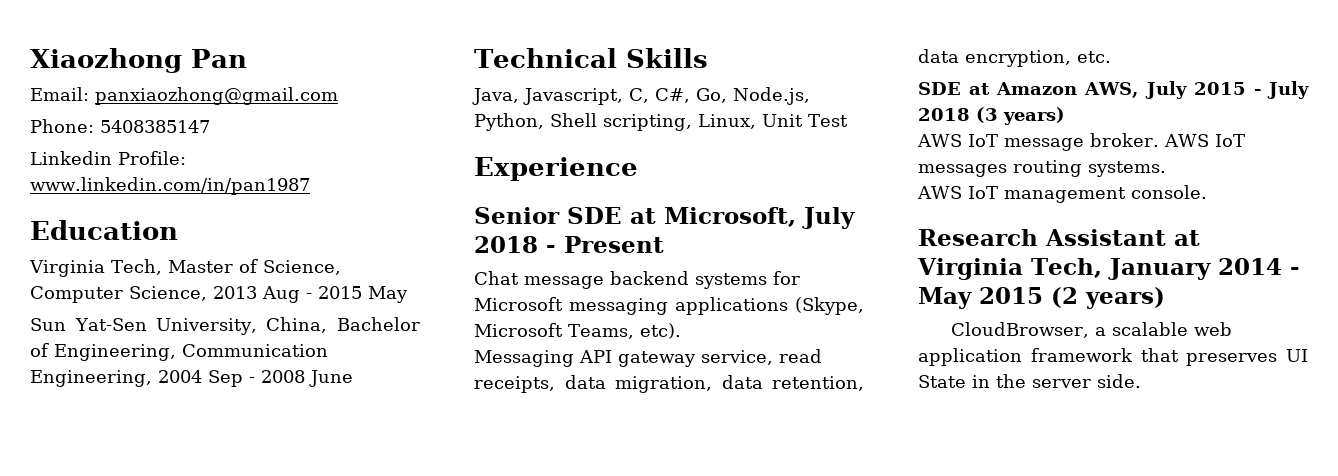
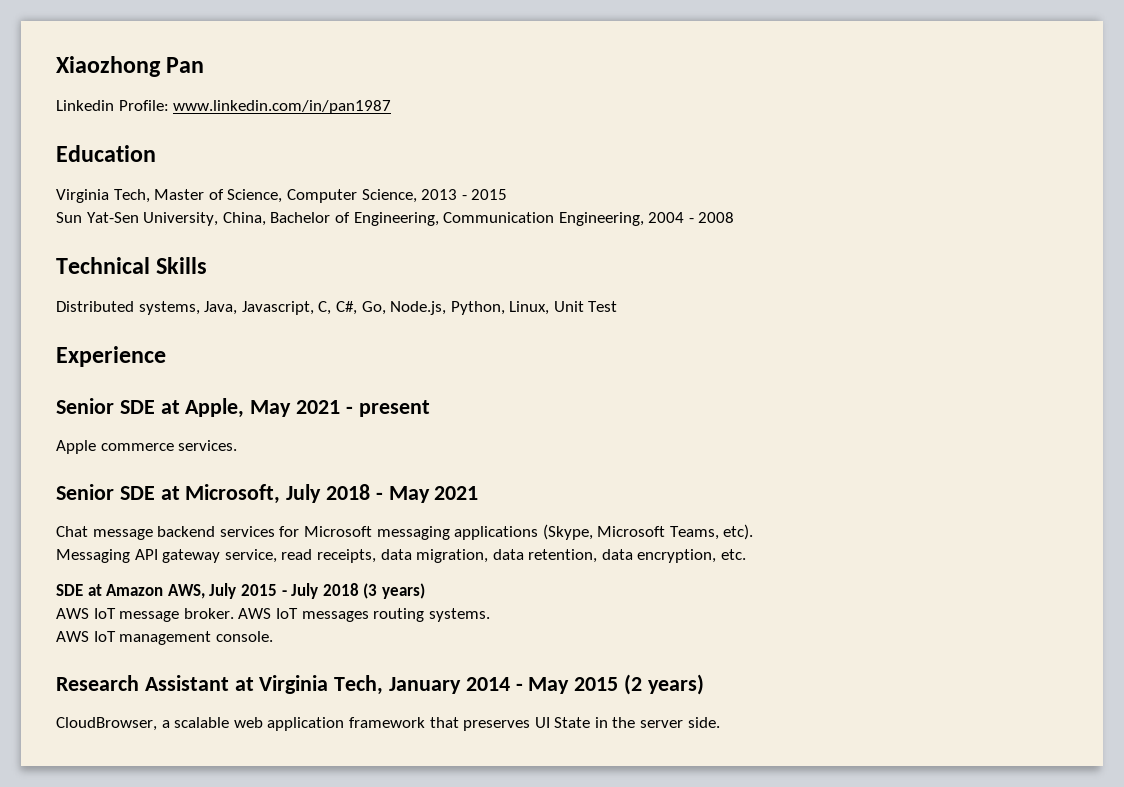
[30,87,338,105] [30,119,210,133] // Email: panxiaozhong@gmail.com // Phone: 5408385147 -> (205, 65) none
[262,286,300,303] Aug -> (458, 194) none
[368,286,408,303] May -> (508, 194) none
[208,370,243,387] Sep -> (685, 217) none
[309,370,353,387] June -> (735, 217) none
(708, 58) none -> [56,301,200,315] Distributed systems,
[550,113,692,131] Shell scripting, -> (505, 308) none
(638, 169) none -> [56,398,430,418] [56,440,238,454] // Senior SDE at Apple, May 2021 - present // Apple commerce services.
[564,236,664,253] Present -> [388,486,479,503] May 2021
[695,273,767,289] systems -> [219,526,275,537] services

